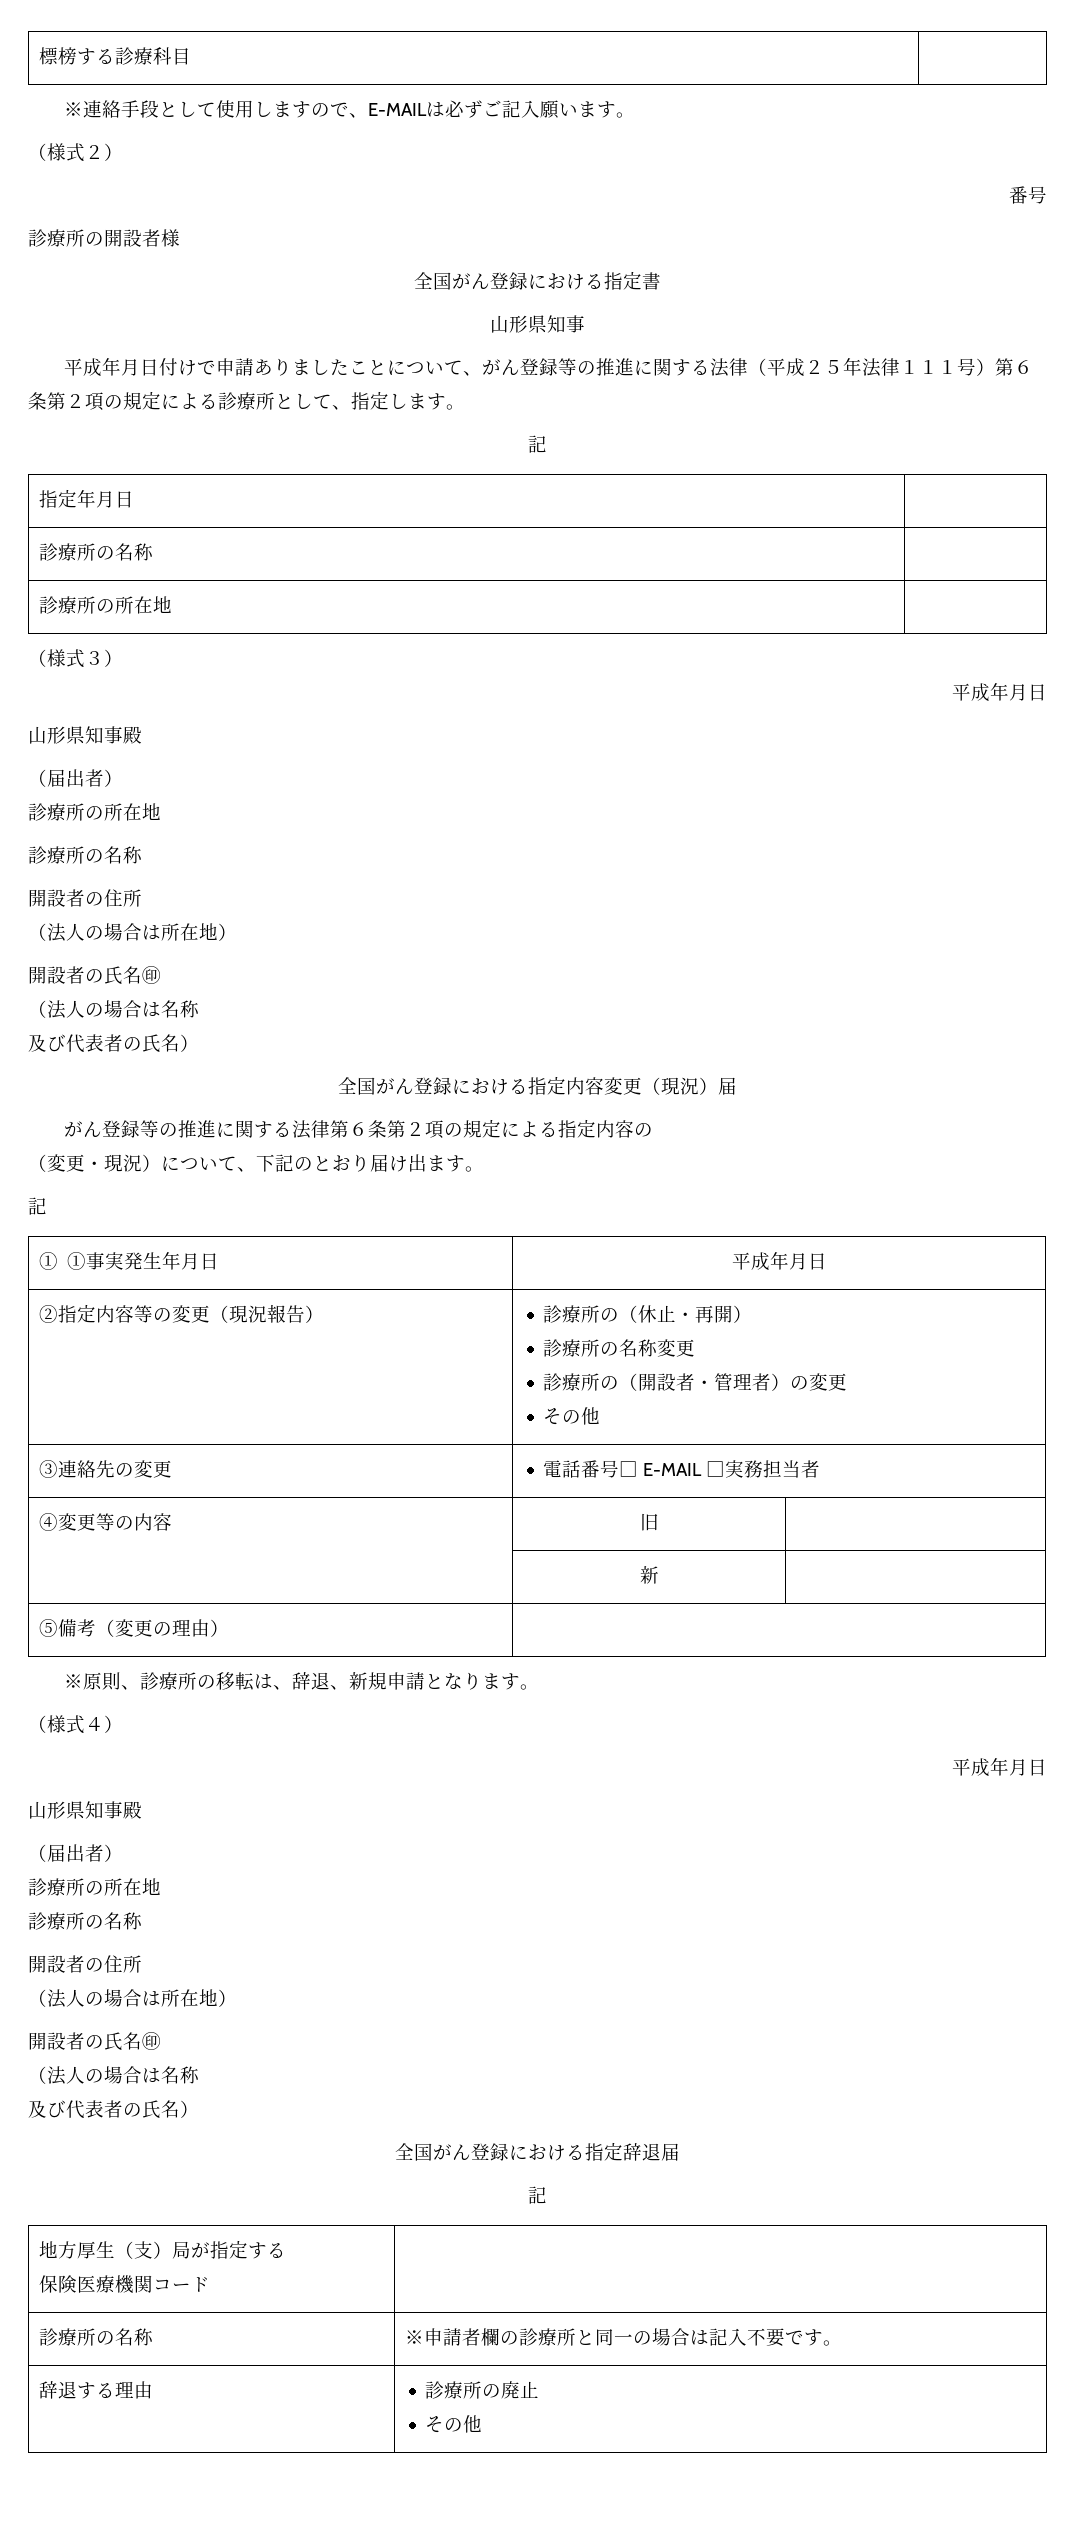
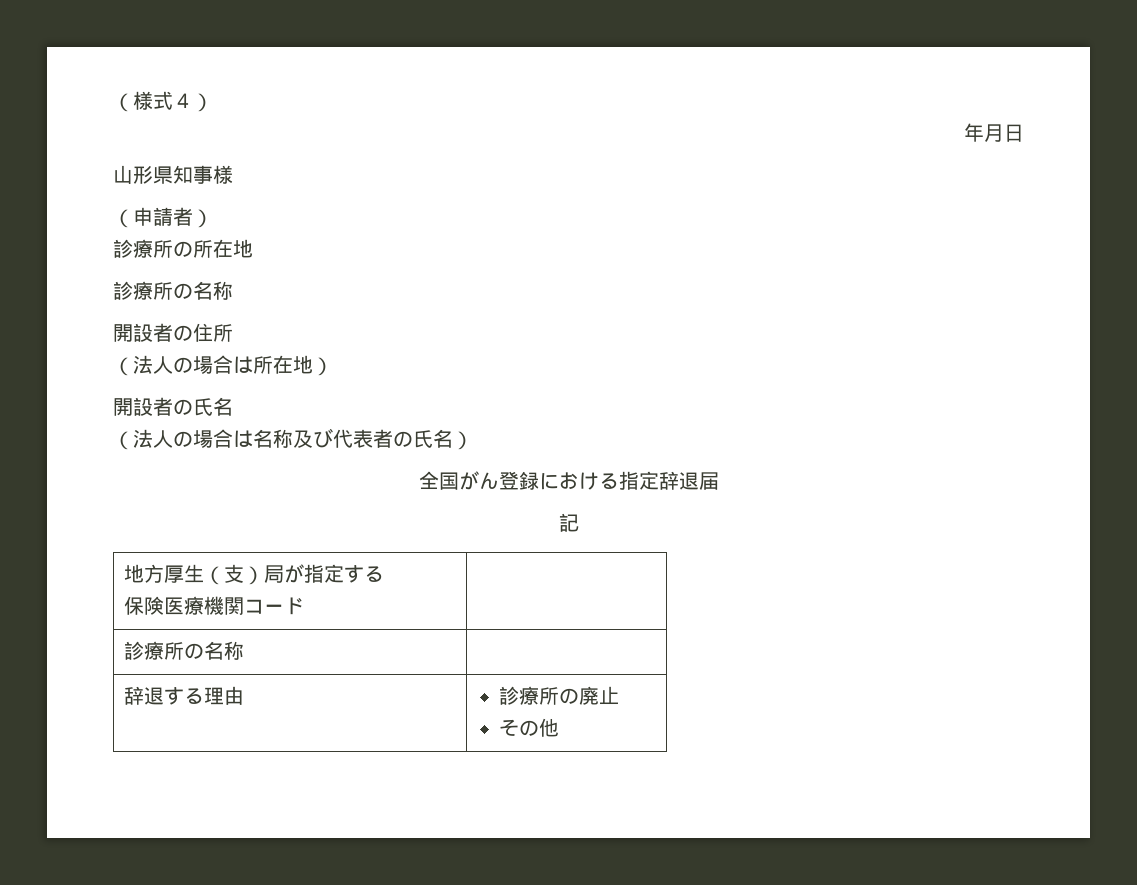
[39,47,192,65] [63,100,635,119] [28,143,123,162] [1009,186,1047,204] [28,229,180,247] [414,271,661,290] [490,315,585,333] [63,357,1033,377] [28,391,465,411] [528,435,547,453] [39,489,135,508] [39,543,154,561] [39,596,173,614] [28,649,123,668] [952,682,1047,702] [28,726,142,744] [28,769,85,787] 標榜する診療科目 | // ※連絡手段として使用しますので、E-MAILは必ずご記入願います。 // （様式２） // 番号 // 診療所の開設者様 // 全国がん登録における指定書 // 山形県知事 // 平成年月日付けで申請ありましたことについて、がん登録等の推進に関する法律（平成２５年法律１１１号）第６条第２項の規定による診療所として、指定します。 // 記 // 指定年月日 | // 診療所の名称 | // 診療所の所在地 | // （様式３） // 平成年月日 // 山形県知事殿 // （届出 -> [113,91,213,112] [964,123,1024,142] [113,165,233,184] [113,207,173,228] （様式４） // 年月日 // 山形県知事様 // （申請
[142,966,161,984] [28,1000,199,1019] [28,1034,199,1053] [338,1076,737,1095] [63,1119,653,1139] [28,1154,484,1172] [28,1197,47,1215] [39,1251,220,1270] [731,1251,827,1271] [39,1304,325,1323] [543,1305,753,1323] [543,1339,696,1357] [543,1373,848,1391] [543,1407,601,1425] [39,1460,173,1478] [543,1460,821,1478] [39,1513,173,1531] [639,1513,659,1531] [639,1566,659,1584] [39,1619,230,1637] [63,1672,539,1691] [28,1715,123,1734] [952,1757,1047,1777] [28,1801,142,1819] [28,1844,123,1862] [28,1878,161,1896] [28,1912,142,1930] [28,1955,142,1973] [28,1989,237,2008] [28,2032,161,2051] [28,2066,199,2085] ㊞ // （法人の場合は名称 // 及び代表者の氏名） // 全国がん登録における指定内容変更（現況）届 // がん登録等の推進に関する法律第６条第２項の規定による指定内容の // （変更・現況）について、下記のとおり届け出ます。 // 記 // ① ①事実発生年月日 | 平成年月日 // ②指定内容等の変更（現況報告） | 診療所の（休止・再開） // 診療所の名称変更 // 診療所の（開設者・管理者）の変更 // その他 // ③連絡先の変更 | 電話番号□ E-MAIL □実務担当者 // ④変更等の内容 | 旧 | // | 新 | // ⑤備考（変更の理由） | // ※原則、診療所の移転は、辞退、新規申請となります。 // （様式４） // 平成年月日 // 山形県知事殿 // （届出者） // 診療所の所在地 // 診療所の名称 // 開設者の住所 // （法人の場合は所在地） // 開設者の氏名㊞ // （法人の場合は名称 // -> [113,429,293,450] // （法人の場合は名称
[405,2328,843,2347] ※申請者欄の診療所と同一の場合は記入不要です。 -> (245, 650) none

